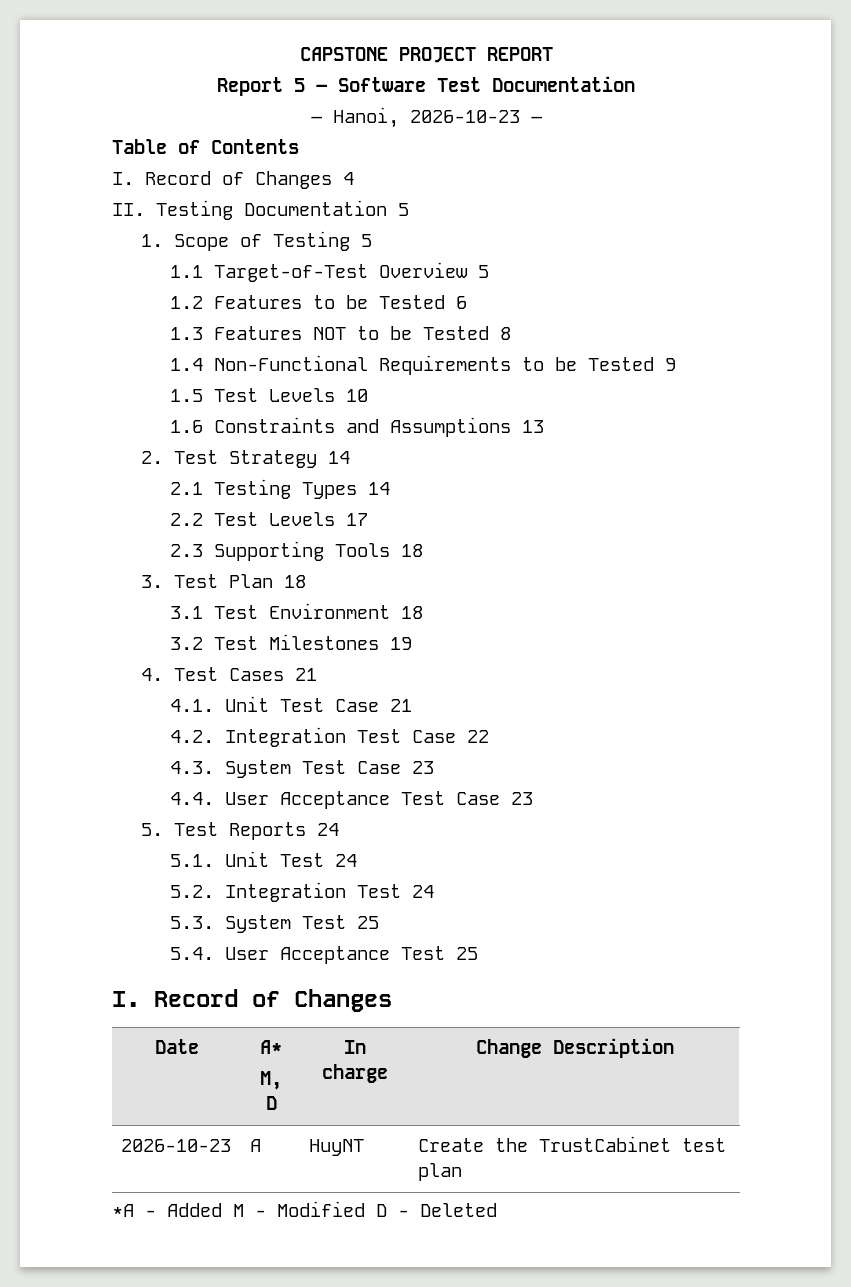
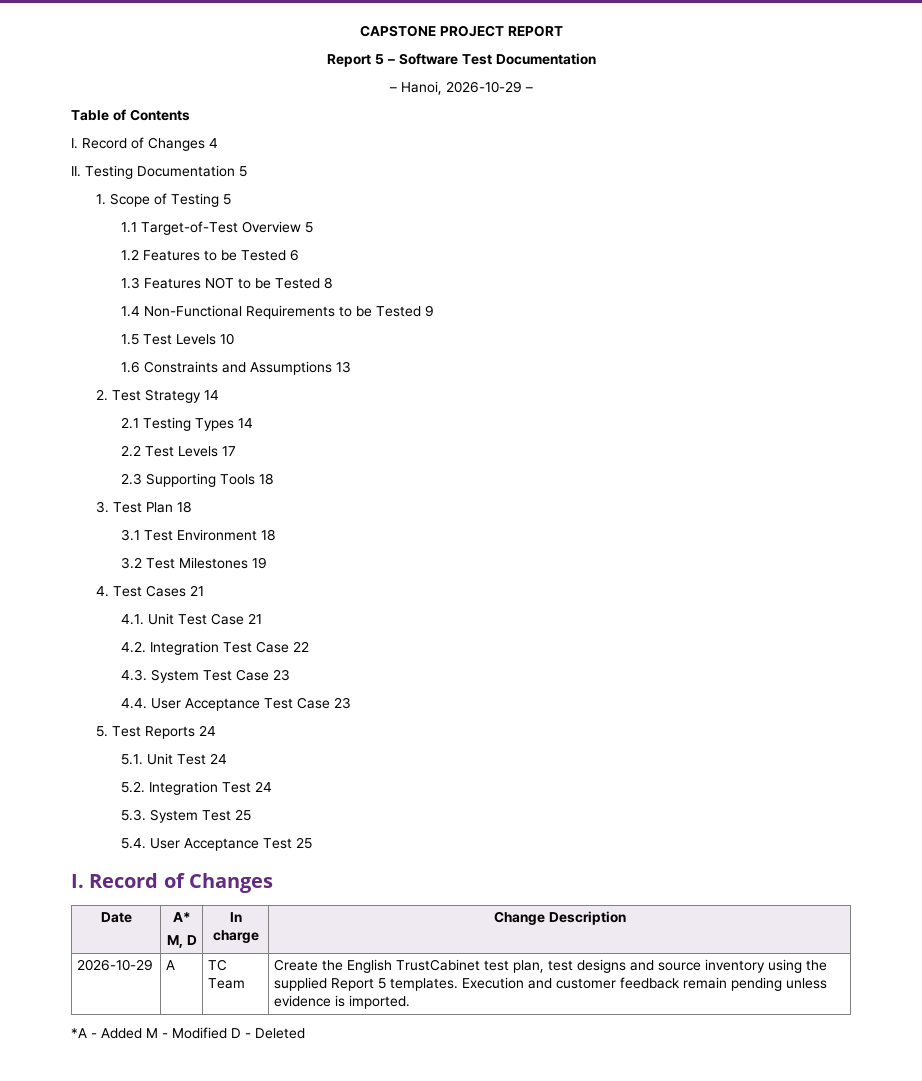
[409,110,520,123] 2026-10-23 -> [445,81,522,93] 2026-10-29
[121,1139,232,1152] 2026-10-23 -> [77,959,154,971] 2026-10-29
[309,1139,365,1156] HuyNT -> [208,959,228,971] [208,978,246,989] TC Team
(529, 1145) none -> [347,959,393,973] English
[418,1163,463,1181] plan -> [513,959,828,973] [274,977,828,991] [274,995,411,1009] plan, test designs and source inventory using the supplied Report 5 templates. Execution and customer feedback remain pending unless evidence is imported.

